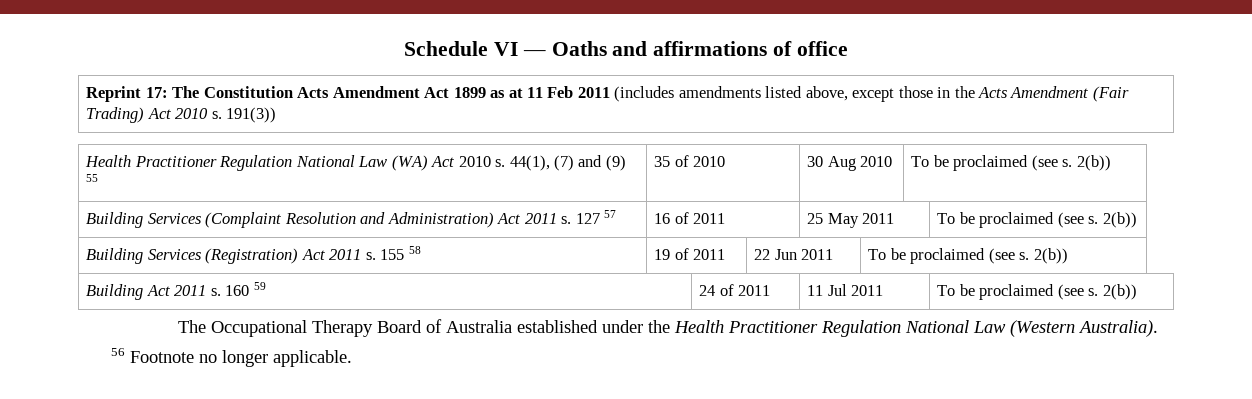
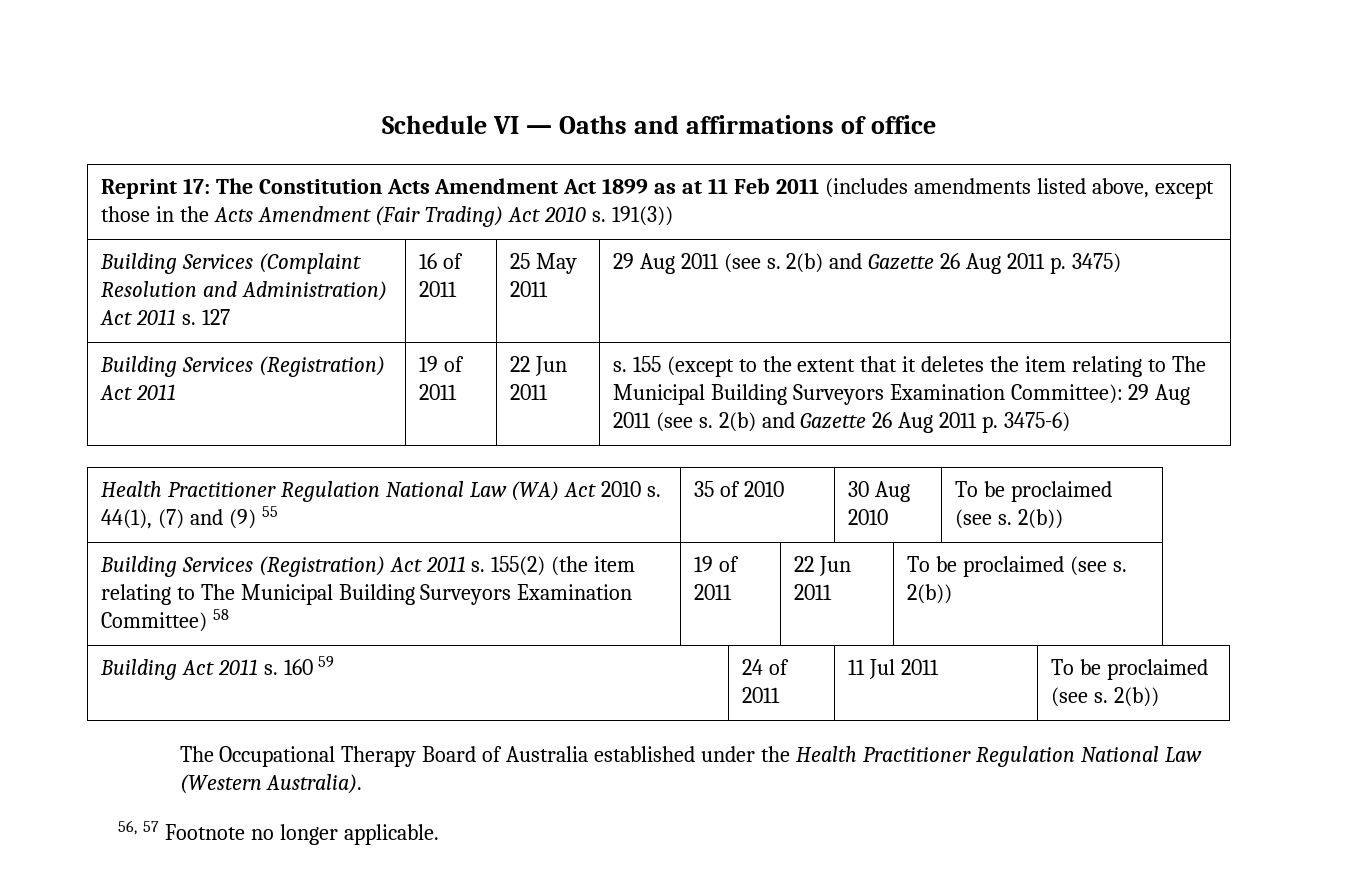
(277, 115) none -> [99,253,361,274] [100,281,387,301] [99,309,230,325] [418,253,463,269] [418,281,457,297] [509,253,577,274] [509,281,548,297] [612,253,1122,274] [99,356,385,377] [99,384,176,400] [418,356,464,372] [418,384,457,400] [509,356,567,376] [509,384,548,400] [612,356,1206,377] [612,384,1191,405] [612,412,1071,433] // Building Services (Complaint Resolution and Administration) Act 2011 s. 127 | 16 of 2011 | 25 May 2011 | 29 Aug 2011 (see s. 2(b) and Gazette 26 Aug 2011 p. 3475) // Building Services (Registration) Act 2011 | 19 of 2011 | 22 Jun 2011 | s. 155 (except to the extent that it deletes the item relating to The Municipal Building Surveyors Examination Committee): 29 Aug 2011 (see s. 2(b) and Gazette 26 Aug 2011 p. 3475-6)
[86,210,617,228] [654,212,726,224] [807,213,895,228] [937,212,1137,228] // Building Services (Complaint Resolution and Administration) Act 2011 s. 127 57 | 16 of 2011 | 25 May 2011 | To be proclaimed (see s. 2(b)) -> (1063, 519) none
[380,249,405,260] 155 -> [491,556,636,576] [100,584,633,605] [100,612,207,632] 155(2) (the item relating to The Municipal Building Surveyors Examination Committee)
[111,348,126,356] 56 -> [117,820,159,835] 56, 57

